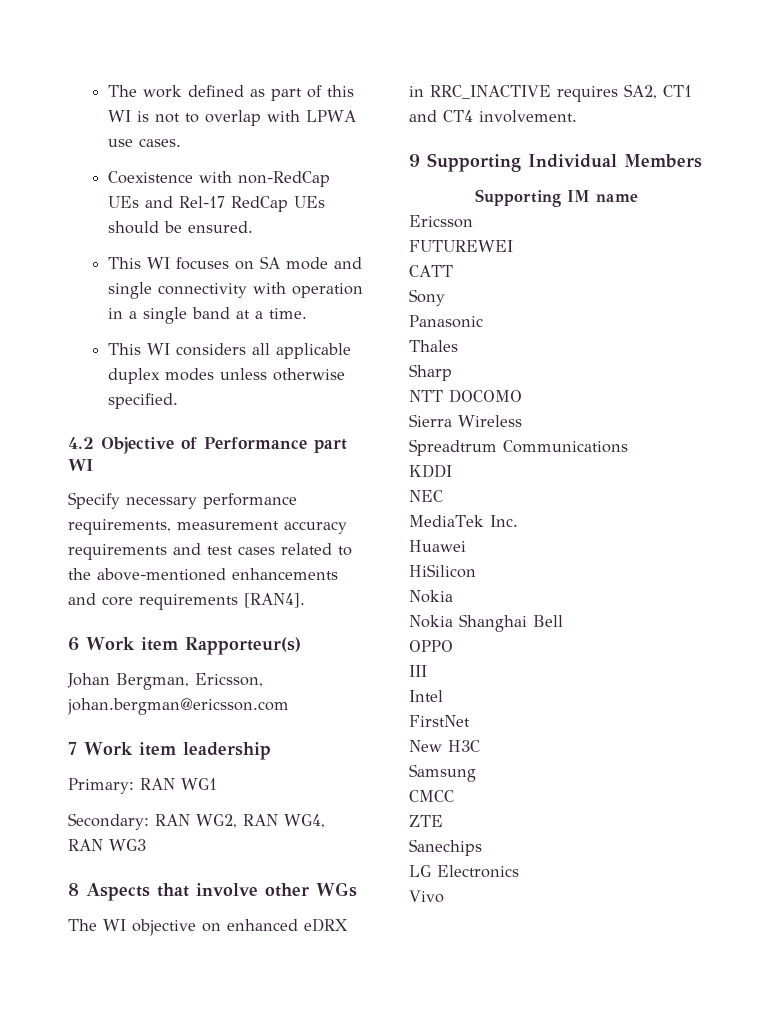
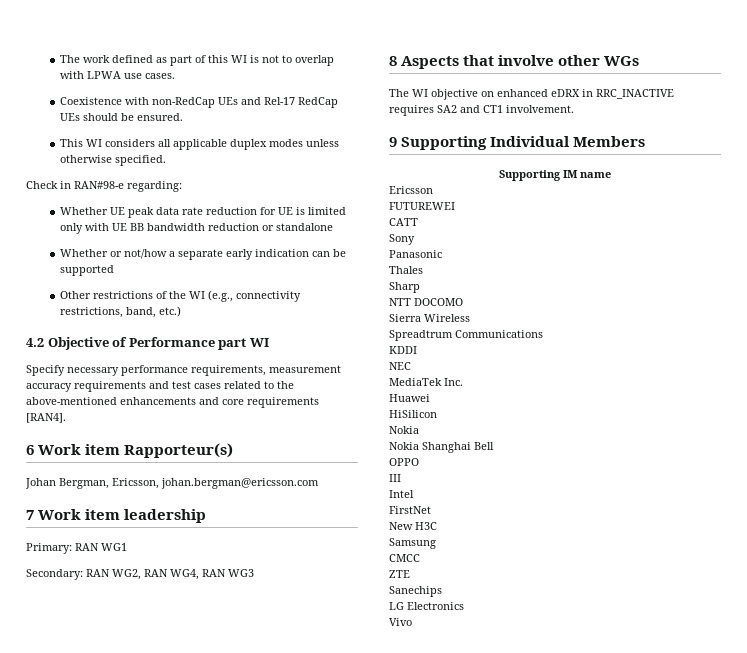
[107,256,362,270] [107,282,363,299] [107,307,307,324] // This WI focuses on SA mode and single connectivity with operation in a single band at a time. -> (183, 117) none
(178, 401) none -> [26,181,182,192] [59,207,346,218] [59,223,333,234] [59,249,346,260] [59,265,114,276] [59,290,301,302] [59,306,181,318] // Check in RAN#98-e regarding: // Whether UE peak data rate reduction for UE is limited only with UE BB bandwidth reduction or standalone // Whether or not/how a separate early indication can be supported // Other restrictions of the WI (e.g., connectivity restrictions, band, etc.)
[624,84,692,99] [409,110,473,122] SA2, CT1 and CT4 -> [437,105,503,113] SA2 and CT1

